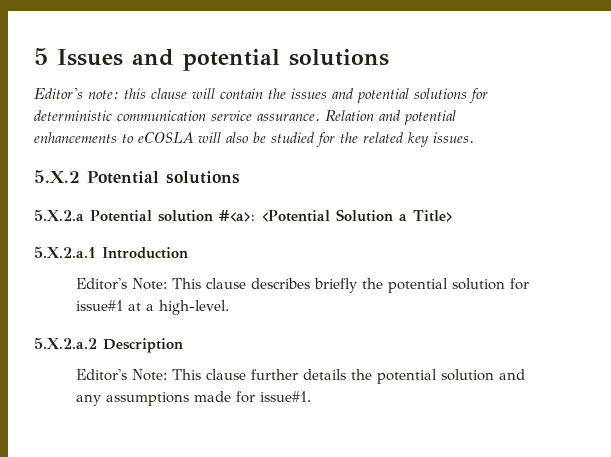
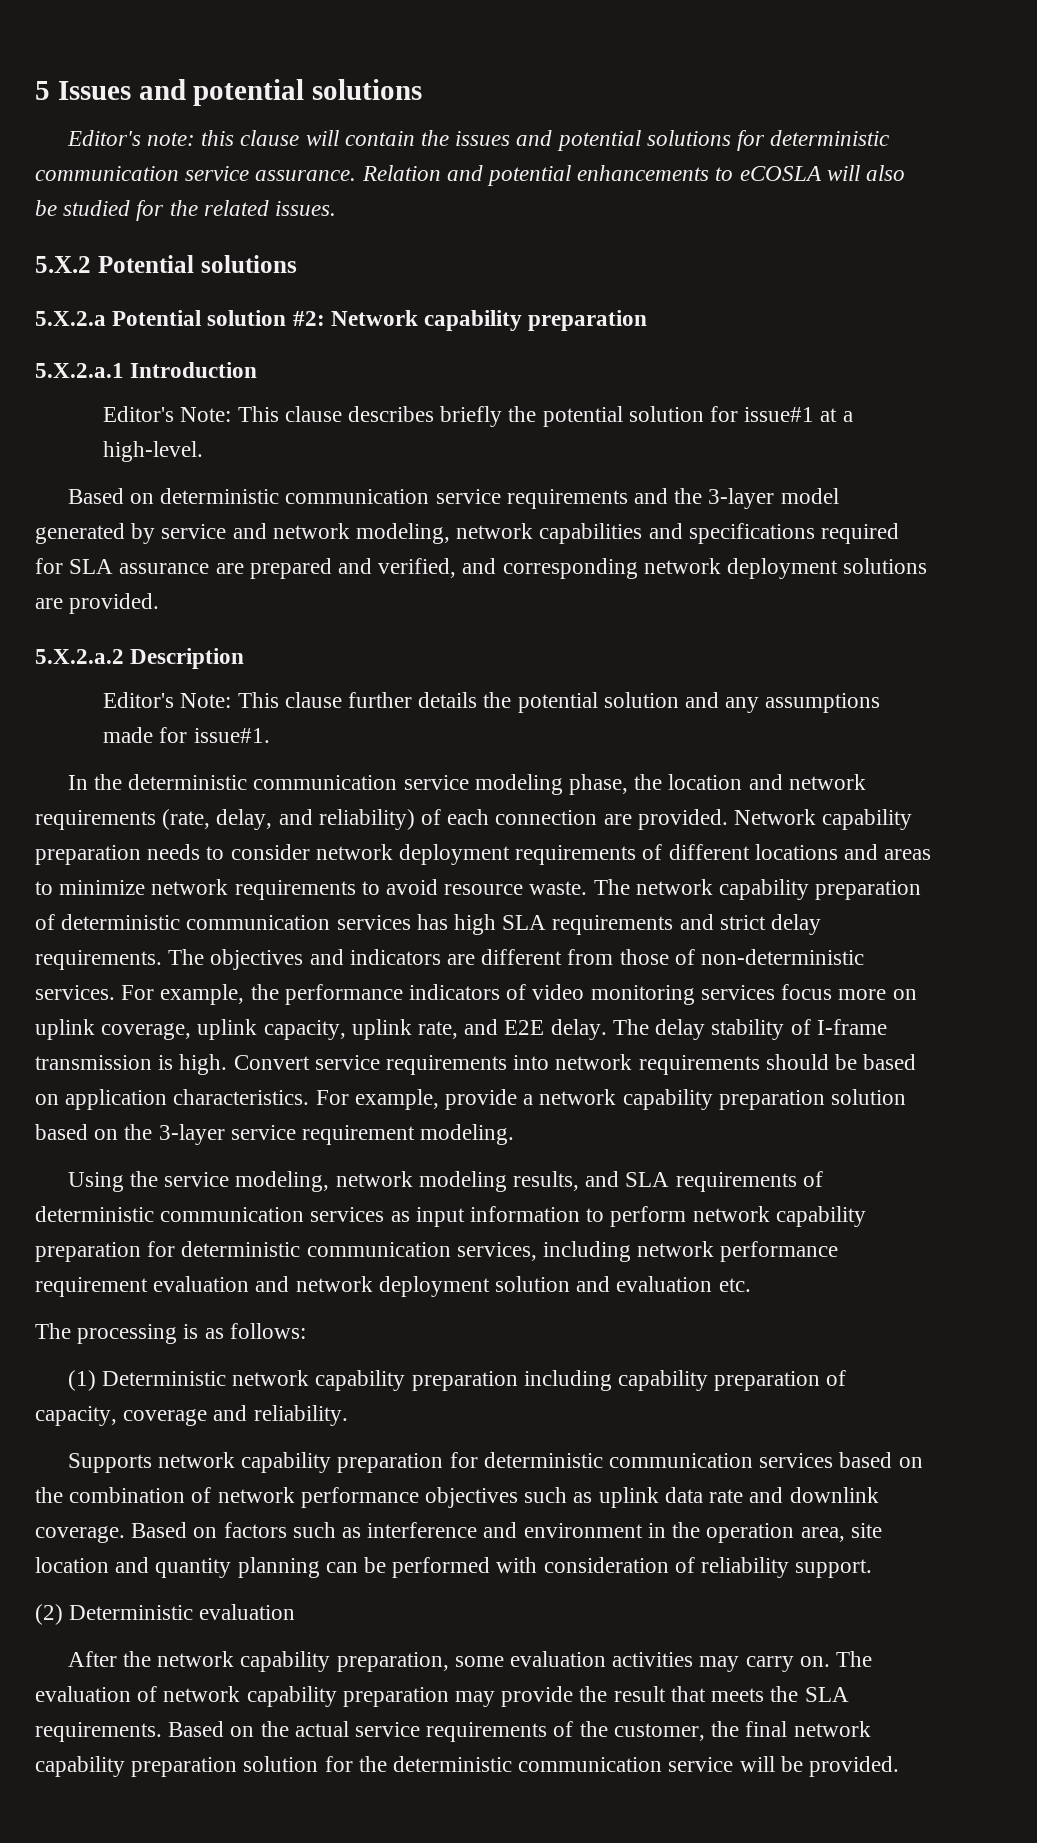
[408,132,429,147] key -> (269, 208) none
[219,209,453,222] #<a>: <Potential Solution a Title> -> [292,310,648,331] #2: Network capability preparation
(230, 307) none -> [67,488,839,509] [35,523,900,544] [35,558,928,579] [35,593,160,614] // Based on deterministic communication service requirements and the 3-layer model generated by service and network modeling, network capabilities and specifications required for SLA assurance are prepared and verified, and corresponding network deployment solutions are provided.
(312, 396) none -> [67,774,866,795] [35,809,913,830] [35,844,932,865] [35,879,922,900] [35,914,822,935] [35,949,865,970] [35,984,917,1005] [35,1019,887,1040] [35,1054,917,1075] [35,1089,907,1110] [35,1124,515,1145] [67,1171,823,1192] [35,1206,866,1227] [35,1241,839,1262] [35,1276,751,1297] [35,1323,306,1344] [67,1370,847,1391] [35,1405,348,1426] [67,1452,923,1473] [35,1487,879,1508] [35,1522,882,1543] [35,1557,873,1578] [35,1604,296,1625] [67,1651,873,1672] [35,1686,849,1707] [35,1721,871,1742] [35,1756,900,1777] // In the deterministic communication service modeling phase, the location and network requirements (rate, delay, and reliability) of each connection are provided. Network capability preparation needs to consider network deployment requirements of different locations and areas to minimize network requirements to avoid resource waste. The network capability preparation of deterministic communication services has high SLA requirements and strict delay requirements. The objectives and indicators are different from those of non-deterministic services. For example, the performance indicators of video monitoring services focus more on uplink coverage, uplink capacity, uplink rate, and E2E delay. The delay stability of I-frame transmission is high. Convert service requirements into network requirements should be based on application characteristics. For example, provide a network capability preparation solution based on the 3-layer service requirement modeling. // Using the service modeling, network modeling results, and SLA requirements of deterministic communication services as input information to perform network capability preparation for deterministic communication services, including network performance requirement evaluation and network deployment solution and evaluation etc. // The processing is as follows: // (1) Deterministic network capability preparation including capability preparation of capacity, coverage and reliability. // Supports network capability preparation for deterministic communication services based on the combination of network performance objectives such as uplink data rate and downlink coverage. Based on factors such as interference and environment in the operation area, site location and quantity planning can be performed with consideration of reliability support. // (2) Deterministic evaluation // After the network capability preparation, some evaluation activities may carry on. The evaluation of network capability preparation may provide the result that meets the SLA requirements. Based on the actual service requirements of the customer, the final network capability preparation solution for the deterministic communication service will be provided.

